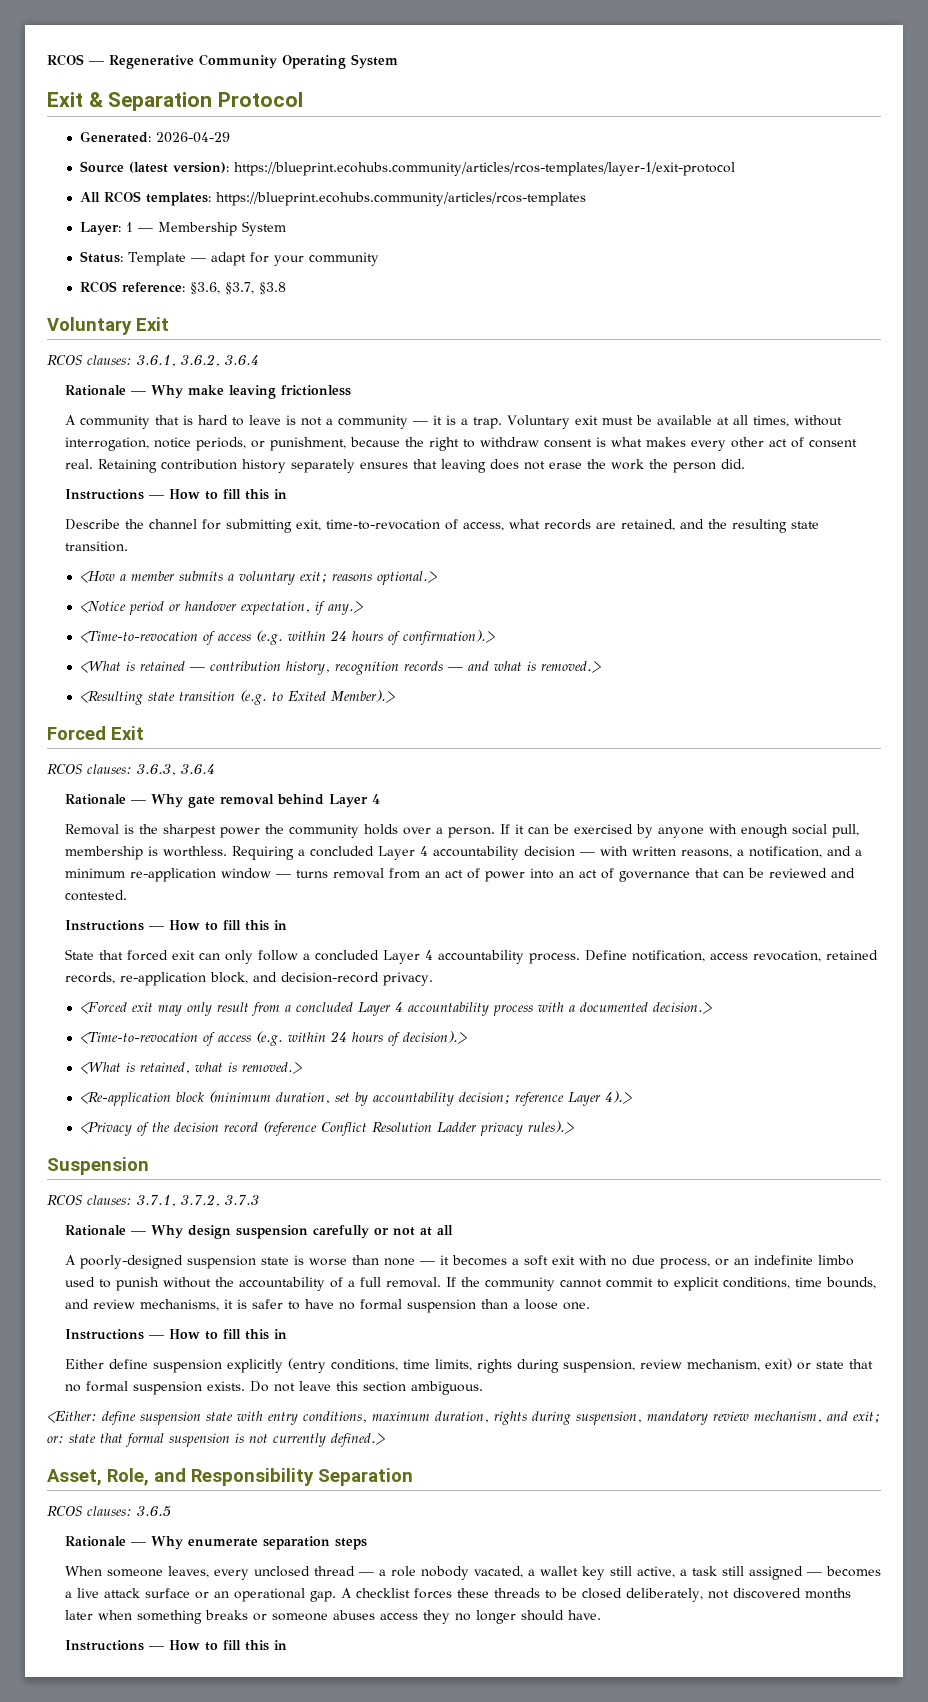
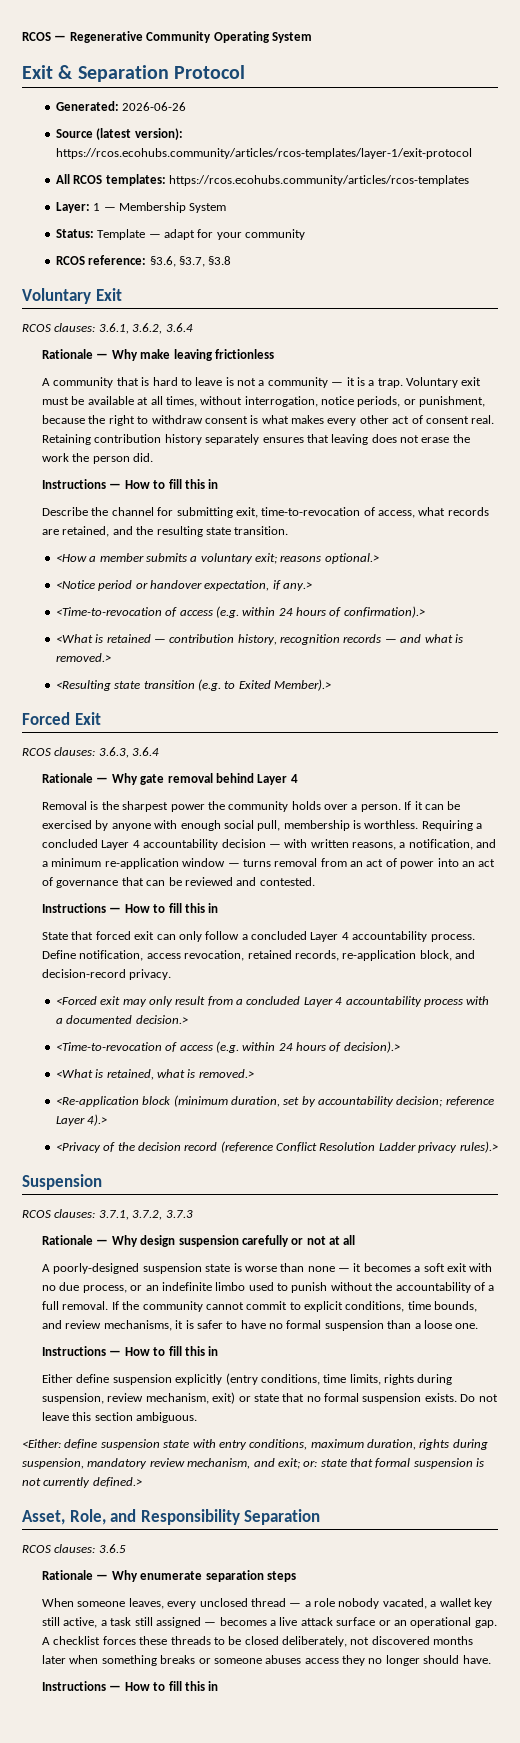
[155,132,230,143] 2026-04-29 -> [122,102,187,111] 2026-06-26
[233,162,735,176] https://blueprint.ecohubs.community/articles/rcos-templates/layer-1/exit-protocol -> [55,148,472,159] https://rcos.ecohubs.community/articles/rcos-templates/layer-1/exit-protocol
[215,192,586,206] https://blueprint.ecohubs.community/articles/rcos-templates -> [168,175,469,186] https://rcos.ecohubs.community/articles/rcos-templates

